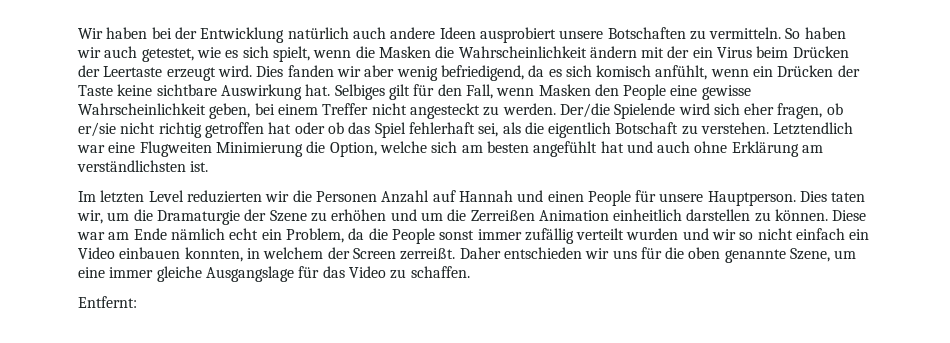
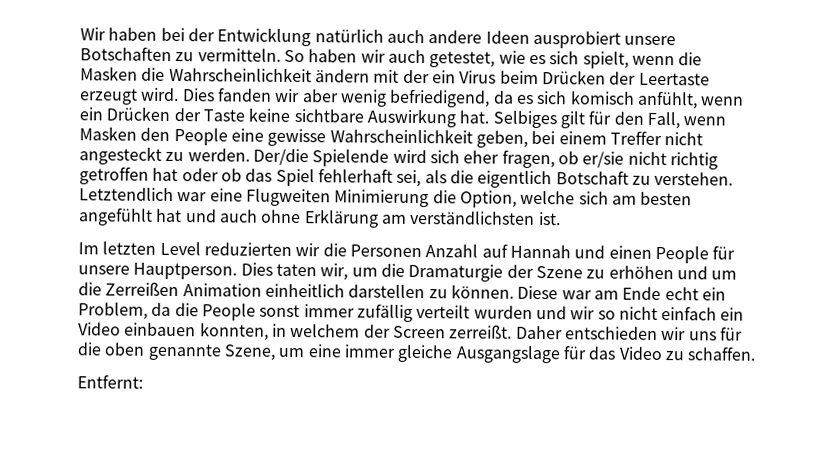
[170,228,225,240] nämlich -> (662, 293) none

